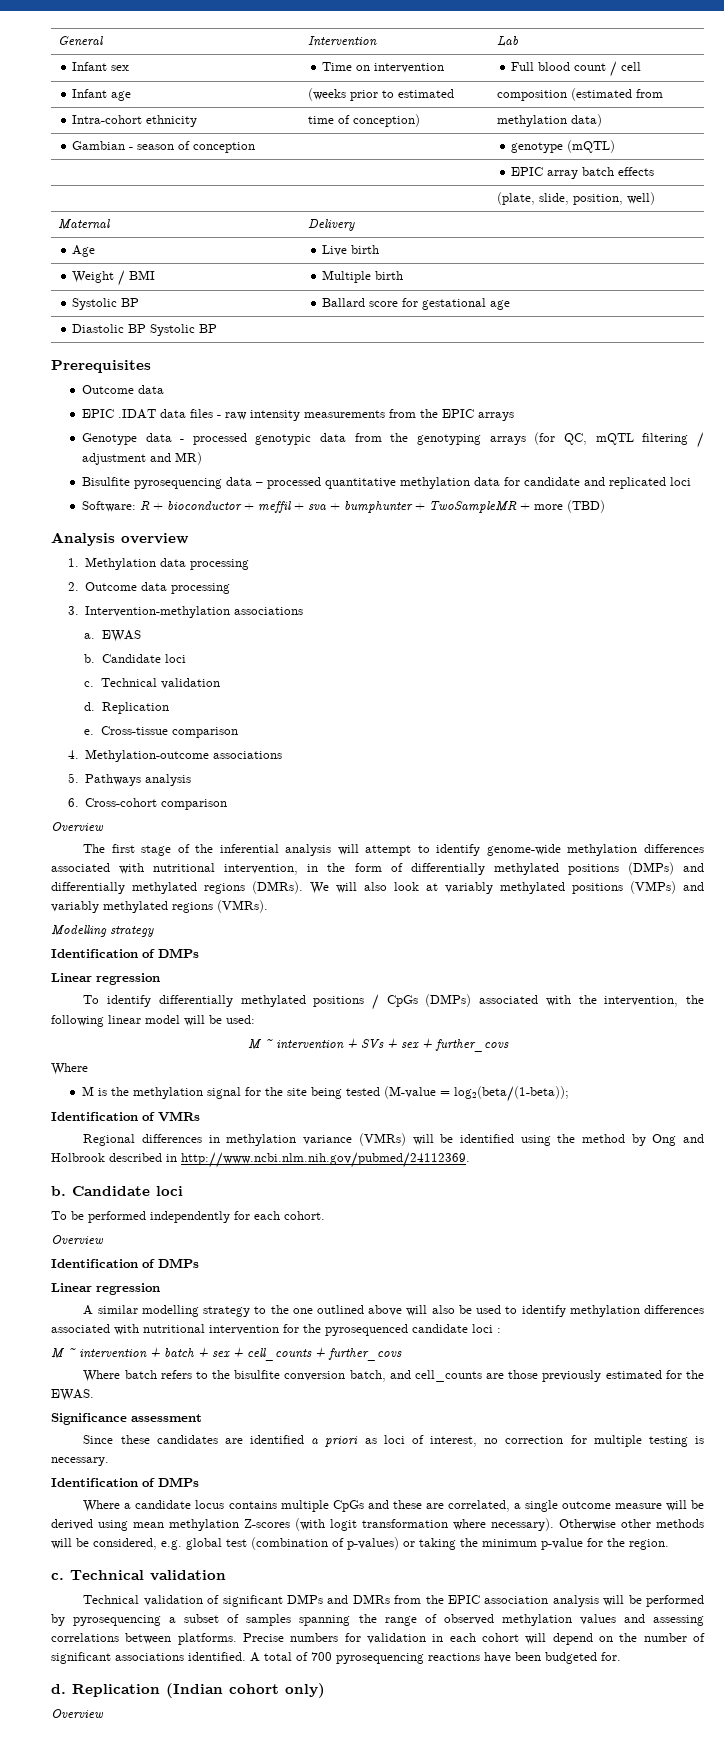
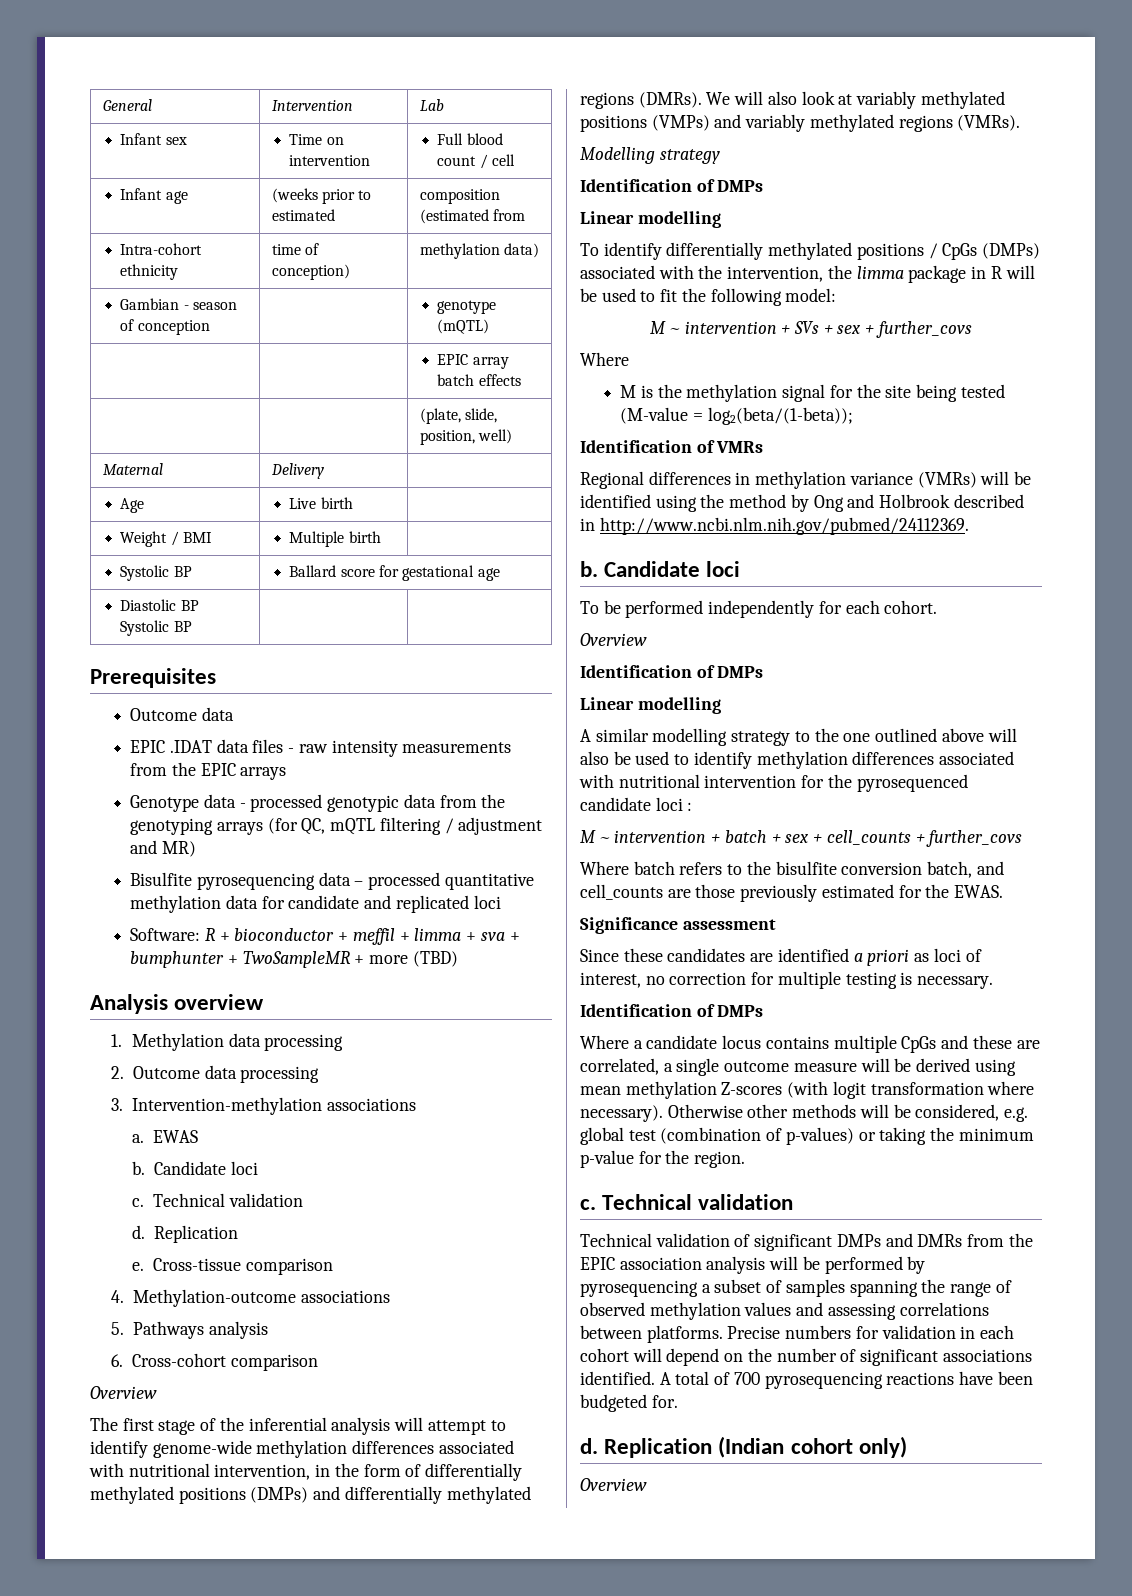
(304, 506) none -> [414,928,477,941] limma +
[96,973,160,985] regression -> [637,211,721,228] modelling
[51,1015,255,1027] following linear model will be used: -> [856,265,1035,283] [580,288,837,306] limma package in R will be used to fit the following model:
[96,1283,160,1295] regression -> [637,697,721,714] modelling

